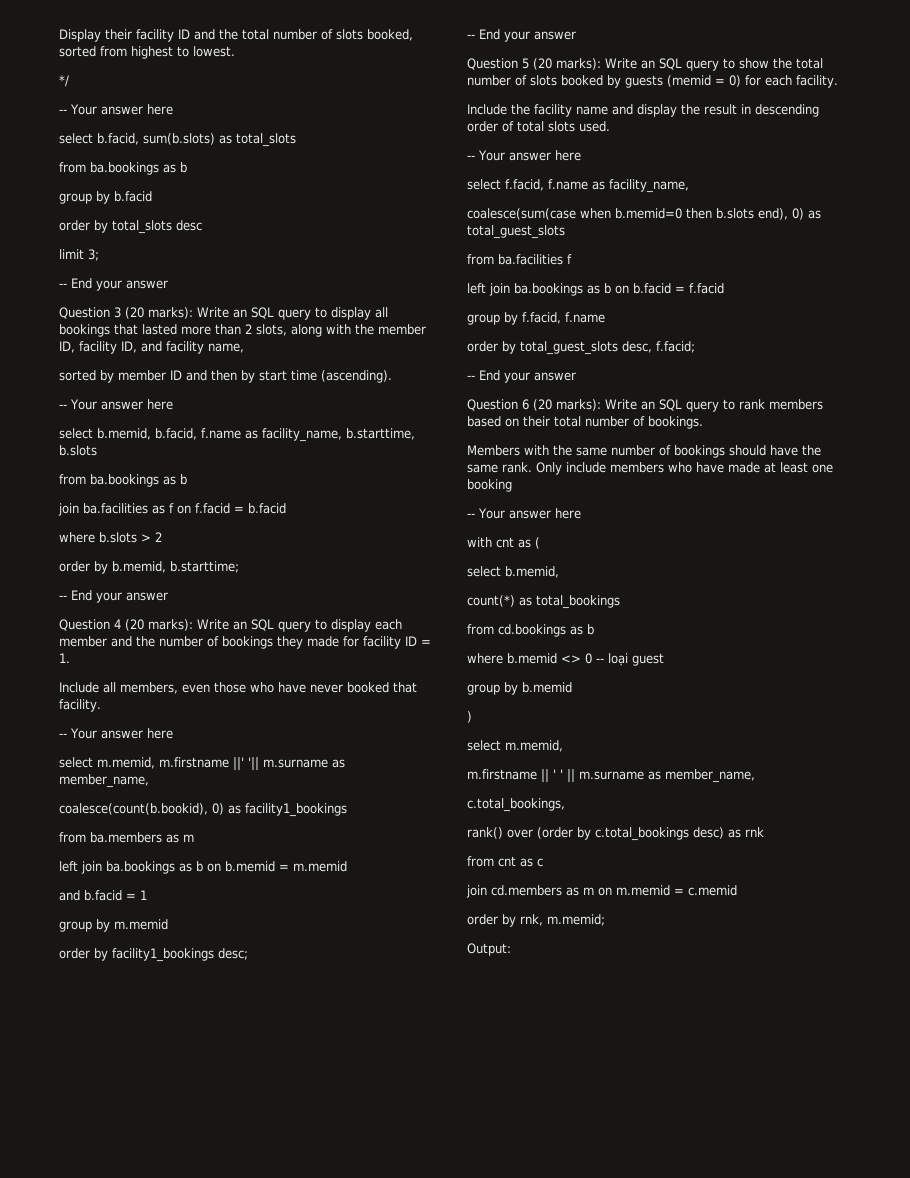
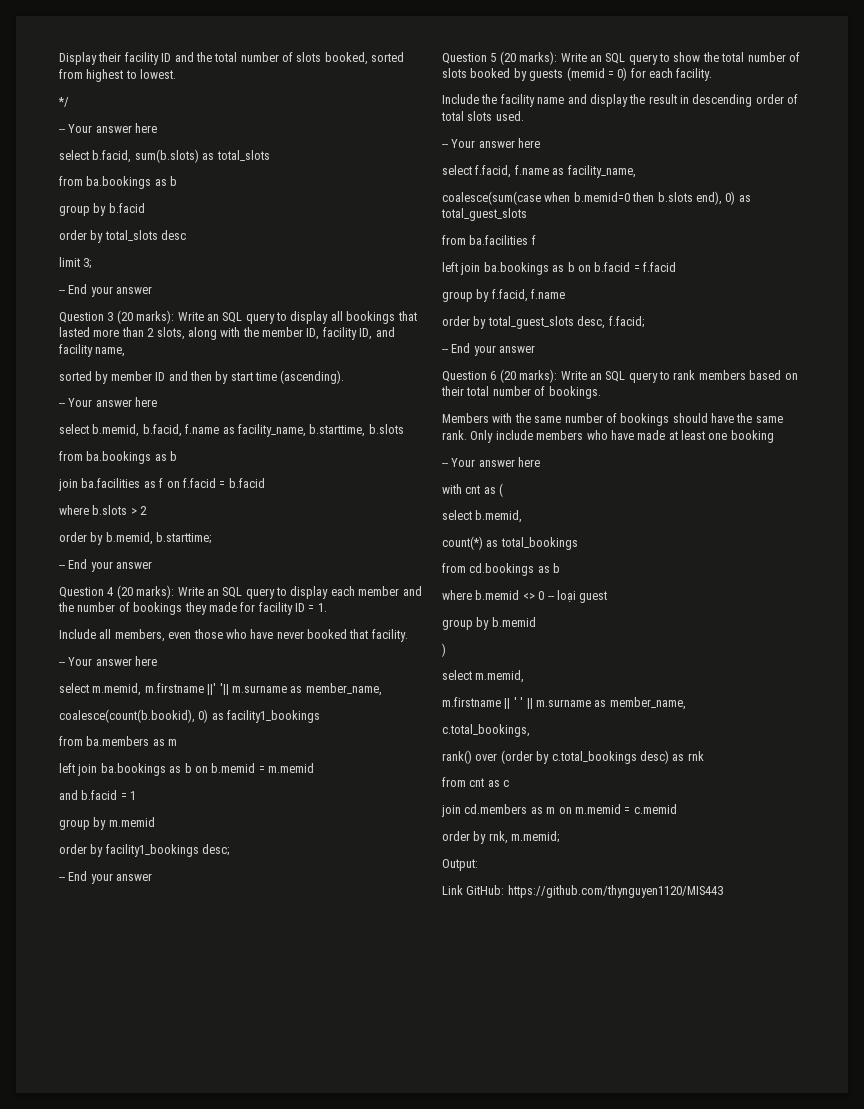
(511, 949) none -> [442,885,723,898] // Link GitHub: https://github.com/thynguyen1120/MIS443

